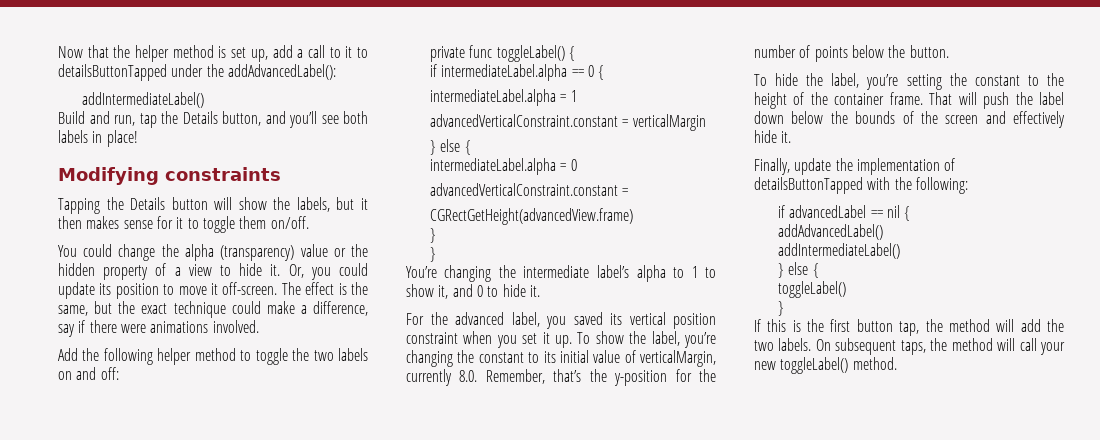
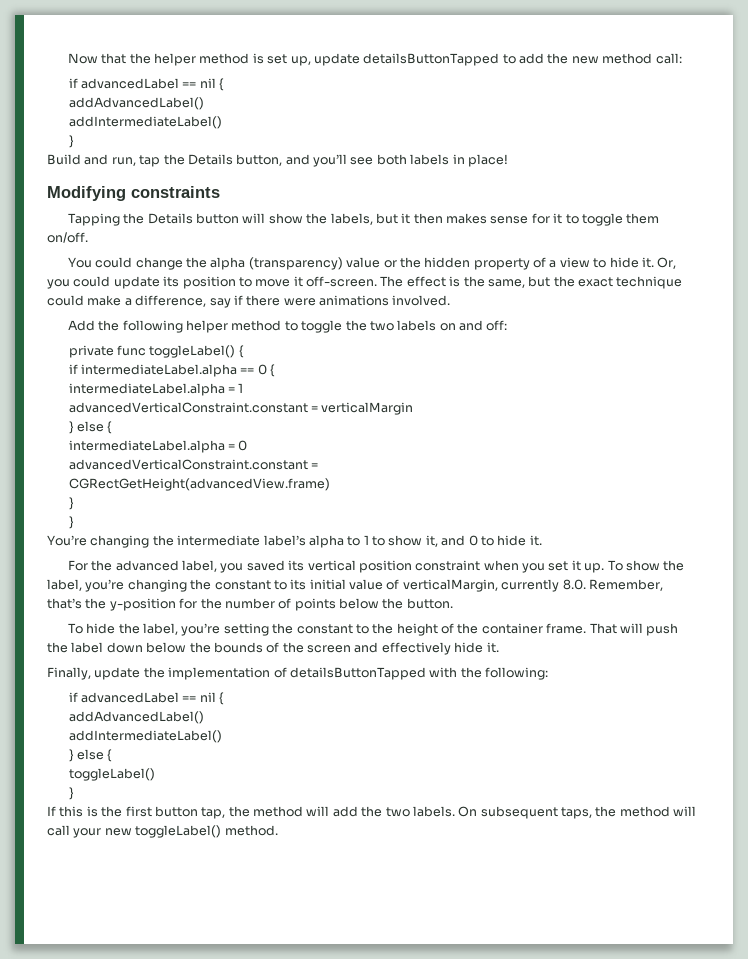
[272,45,368,58] [58,64,336,81] [82,92,205,108] add a call to it to detailsButtonTapped under the addAdvancedLabel(): // addIntermediateLabel() -> [313,53,682,66] [68,78,225,91] [68,97,204,110] [68,116,222,129] [68,135,74,148] update detailsButtonTapped to add the new method call: // if advancedLabel == nil { // addAdvancedLabel() // addIntermediateLabel() // }

